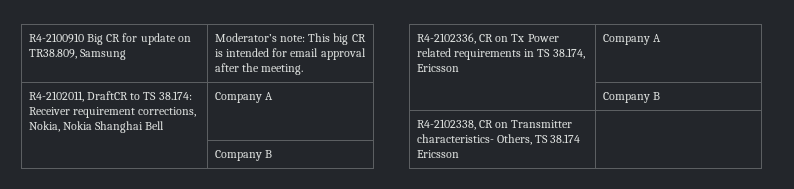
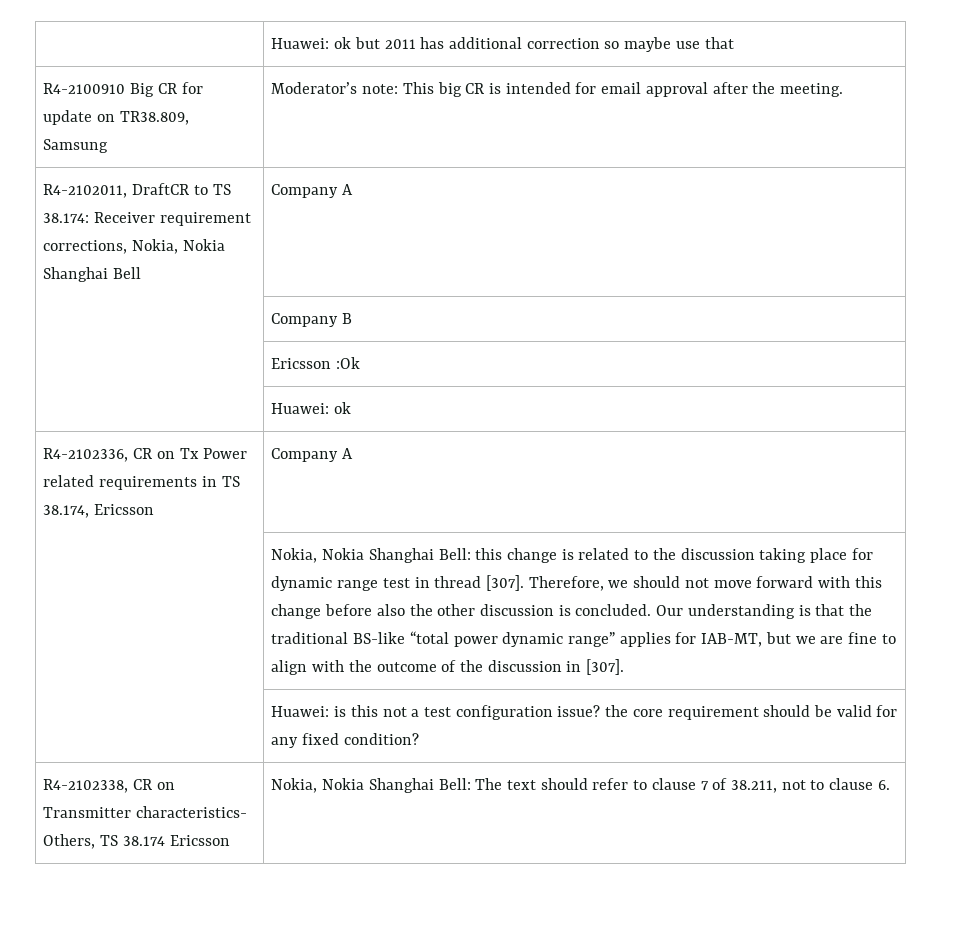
(28, 38) none -> [271,37,734,52] | Huawei: ok but 2011 has additional correction so maybe use that //
(272, 154) none -> [271,357,361,369] [271,402,352,414] // | Ericsson :Ok // | Huawei: ok
[602,92,660,103] Company B -> [271,548,873,563] [271,575,882,591] [271,604,873,619] [271,631,896,647] [271,659,625,675] [271,705,898,720] [271,733,419,748] Nokia, Nokia Shanghai Bell: this change is related to the discussion taking place for dynamic range test in thread [307]. Therefore, we should not move forward with this change before also the other discussion is concluded. Our understanding is that the traditional BS-like “total power dynamic range” applies for IAB-MT, but we are fine to align with the outcome of the discussion in [307]. // | Huawei: is this not a test configuration issue? the core requirement should be valid for any fixed condition?
(459, 154) none -> [271,778,890,793] Nokia, Nokia Shanghai Bell: The text should refer to clause 7 of 38.211, not to clause 6.

